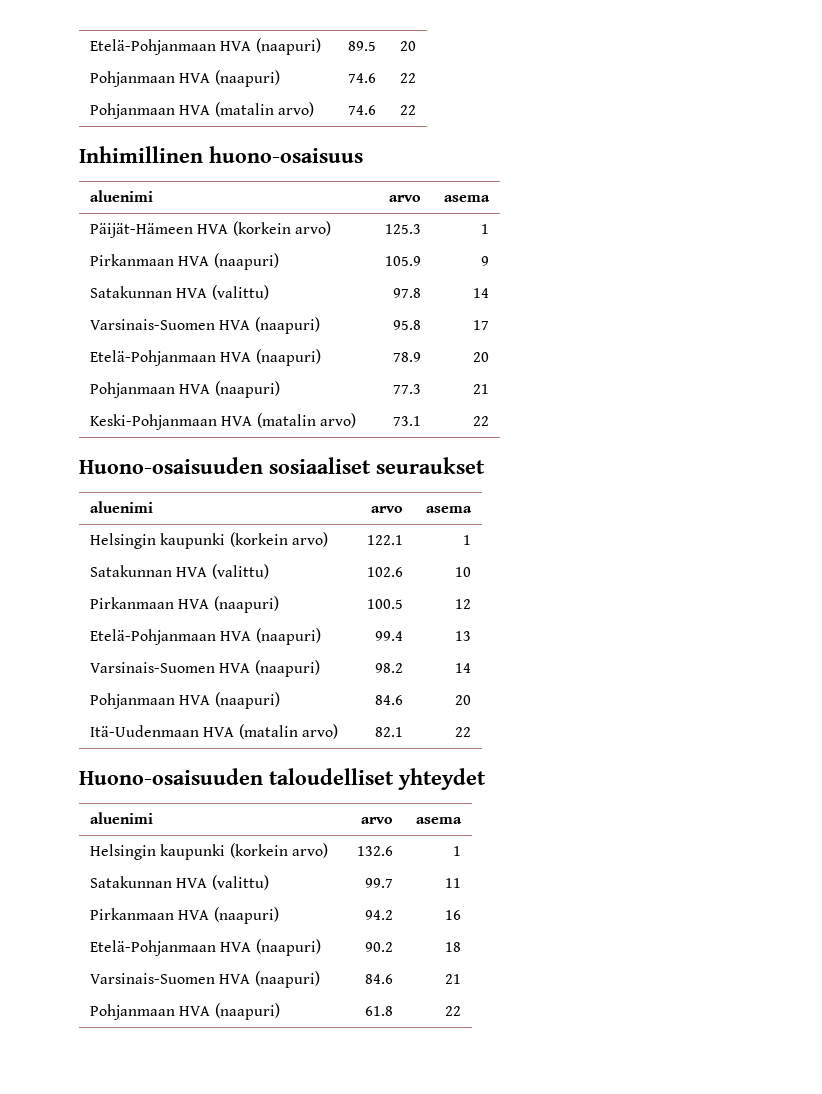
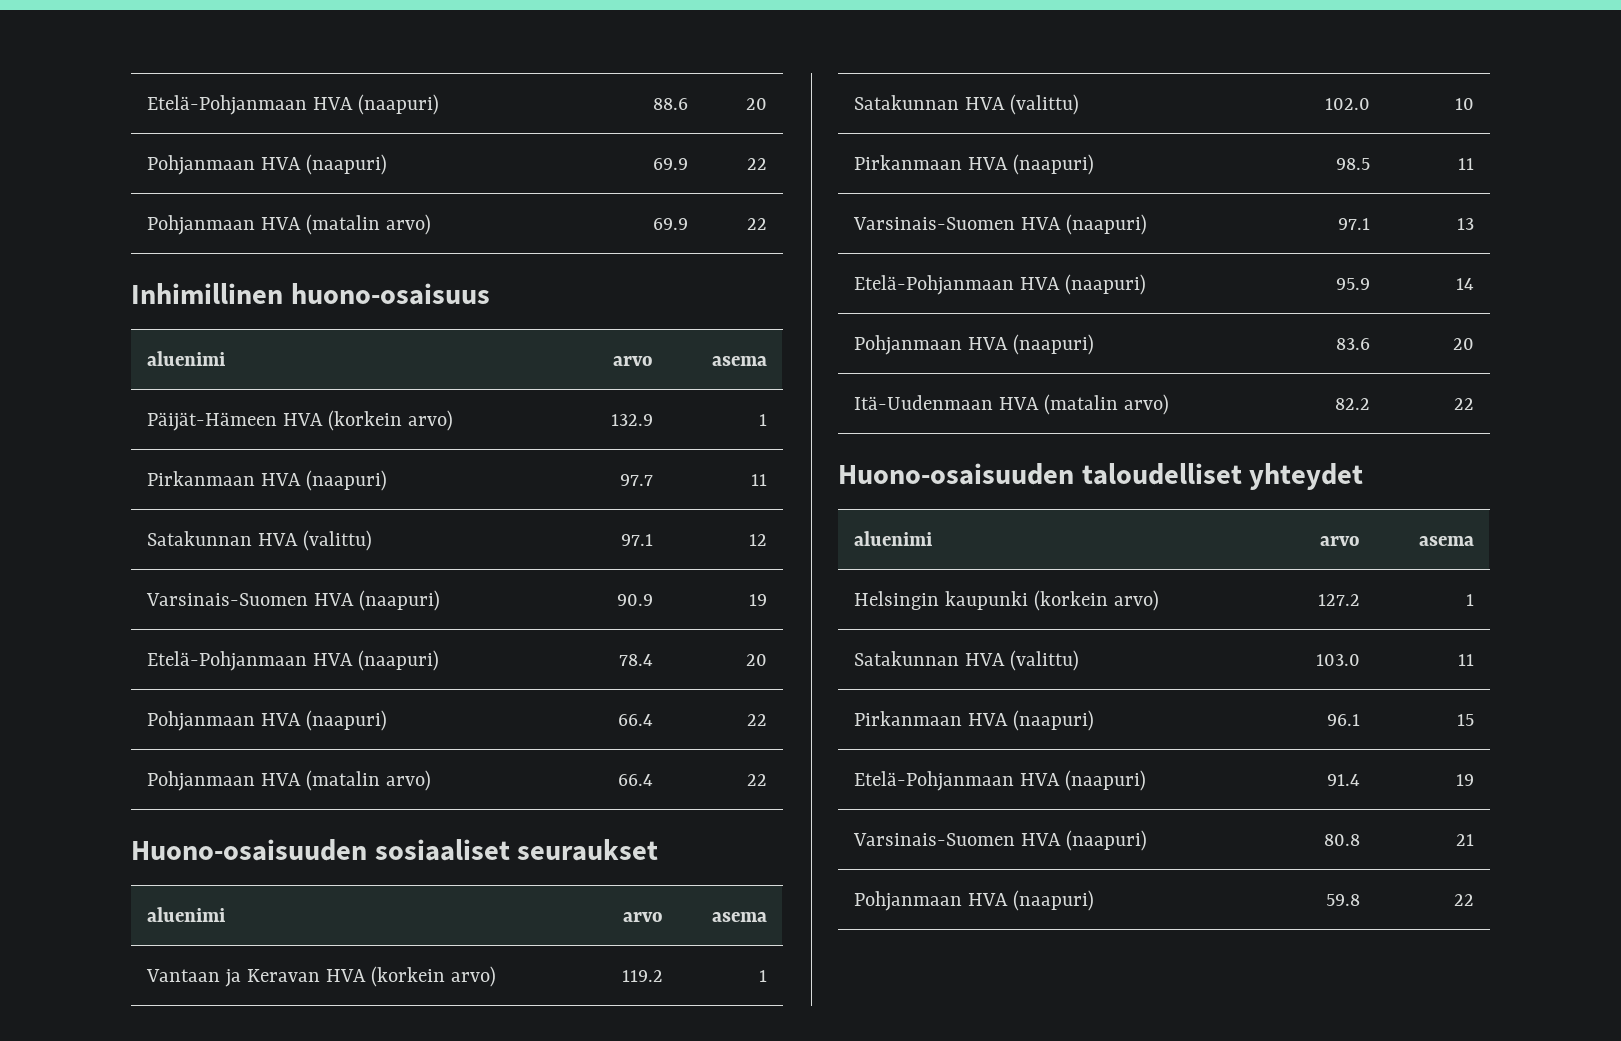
[90,38,321,55] [347,41,376,51] [399,41,416,51] [90,70,280,87] [347,73,376,83] [399,73,416,83] [90,102,315,119] [347,105,376,115] Etelä-Pohjanmaan HVA (naapuri) | 89.5 | 20 // Pohjanmaan HVA (naapuri) | 74.6 | 22 // Pohjanmaan HVA (matalin arvo) | 74.6 -> [147,94,440,115] [652,98,688,110] [745,98,767,110] [147,154,388,175] [652,158,688,170] [746,158,767,170] [147,214,432,235] [652,218,688,230] Etelä-Pohjanmaan HVA (naapuri) | 88.6 | 20 // Pohjanmaan HVA (naapuri) | 69.9 | 22 // Pohjanmaan HVA (matalin arvo) | 69.9
[384,224,421,234] 125.3 -> [610,414,653,426] 132.9
[384,256,421,266] [480,256,489,266] [90,285,269,300] [392,288,421,298] [472,288,489,298] [90,317,320,334] [392,320,421,330] [472,320,489,330] [90,349,321,366] [392,352,421,362] [472,352,489,362] [90,381,280,398] [392,384,421,394] [472,384,489,394] [90,413,357,430] [392,416,421,426] 105.9 | 9 // Satakunnan HVA (valittu) | 97.8 | 14 // Varsinais-Suomen HVA (naapuri) | 95.8 | 17 // Etelä-Pohjanmaan HVA (naapuri) | 78.9 | 20 // Pohjanmaan HVA (naapuri) | 77.3 | 21 // Keski-Pohjanmaan HVA (matalin arvo) | 73.1 -> [619,474,653,486] [750,474,767,486] [147,530,373,551] [620,534,653,546] [748,534,767,546] [146,590,441,611] [616,594,653,606] [748,594,767,606] [147,650,440,671] [618,654,653,666] [745,654,767,666] [147,710,388,731] [617,714,653,726] [746,714,767,726] [147,770,432,791] [617,774,653,786] 97.7 | 11 // Satakunnan HVA (valittu) | 97.1 | 12 // Varsinais-Suomen HVA (naapuri) | 90.9 | 19 // Etelä-Pohjanmaan HVA (naapuri) | 78.4 | 20 // Pohjanmaan HVA (naapuri) | 66.4 | 22 // Pohjanmaan HVA (matalin arvo) | 66.4
[90,532,329,549] [366,535,403,545] [462,535,471,545] [90,564,269,579] [366,567,403,577] Helsingin kaupunki (korkein arvo) | 122.1 | 1 // Satakunnan HVA (valittu) | 102.6 -> [146,966,497,987] [621,970,663,982] [758,970,767,982] [854,94,1080,115] [1324,98,1370,110] Vantaan ja Keravan HVA (korkein arvo) | 119.2 | 1 // Satakunnan HVA (valittu) | 102.0
[366,599,403,609] [454,599,471,609] [90,628,321,645] [374,631,403,641] [454,631,471,641] [90,660,320,677] [374,663,403,673] 100.5 | 12 // Etelä-Pohjanmaan HVA (naapuri) | 99.4 | 13 // Varsinais-Suomen HVA (naapuri) | 98.2 -> [1335,158,1370,170] [1457,158,1474,170] [853,214,1148,235] [1337,218,1370,230] [1456,218,1474,230] [854,274,1147,295] [1335,278,1370,290] 98.5 | 11 // Varsinais-Suomen HVA (naapuri) | 97.1 | 13 // Etelä-Pohjanmaan HVA (naapuri) | 95.9
[374,695,403,705] 84.6 -> [1335,338,1370,350] 83.6
[374,727,403,737] 82.1 -> [1334,398,1370,410] 82.2
[356,846,393,856] [452,846,461,856] [90,875,269,890] [364,878,393,888] 132.6 | 1 // Satakunnan HVA (valittu) | 99.7 -> [1317,594,1360,606] [1465,594,1474,606] [854,650,1080,671] [1315,654,1360,666] 127.2 | 1 // Satakunnan HVA (valittu) | 103.0
[364,910,393,920] [444,910,461,920] [90,939,321,956] [364,942,393,952] [444,942,461,952] [90,971,320,988] [364,974,393,984] 94.2 | 16 // Etelä-Pohjanmaan HVA (naapuri) | 90.2 | 18 // Varsinais-Suomen HVA (naapuri) | 84.6 -> [1326,714,1360,726] [1456,714,1474,726] [854,770,1147,791] [1326,774,1360,786] [1455,774,1474,786] [853,830,1148,851] [1323,834,1360,846] 96.1 | 15 // Etelä-Pohjanmaan HVA (naapuri) | 91.4 | 19 // Varsinais-Suomen HVA (naapuri) | 80.8
[364,1006,393,1016] 61.8 -> [1325,894,1360,906] 59.8

